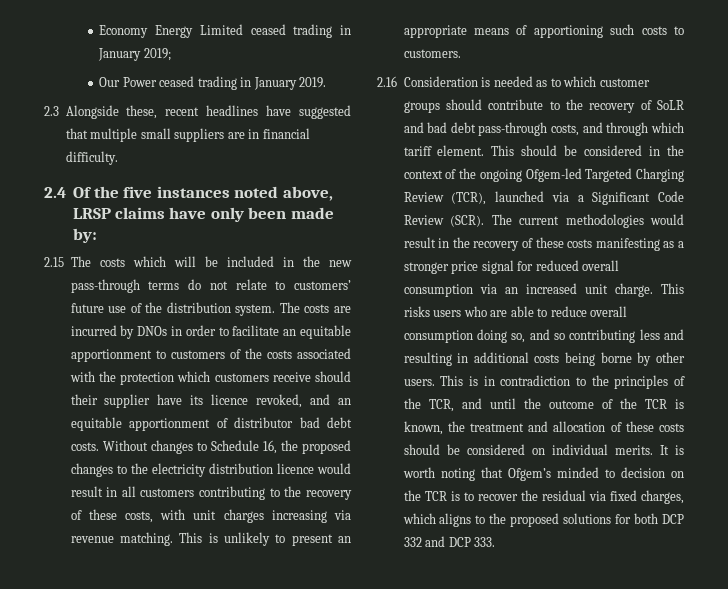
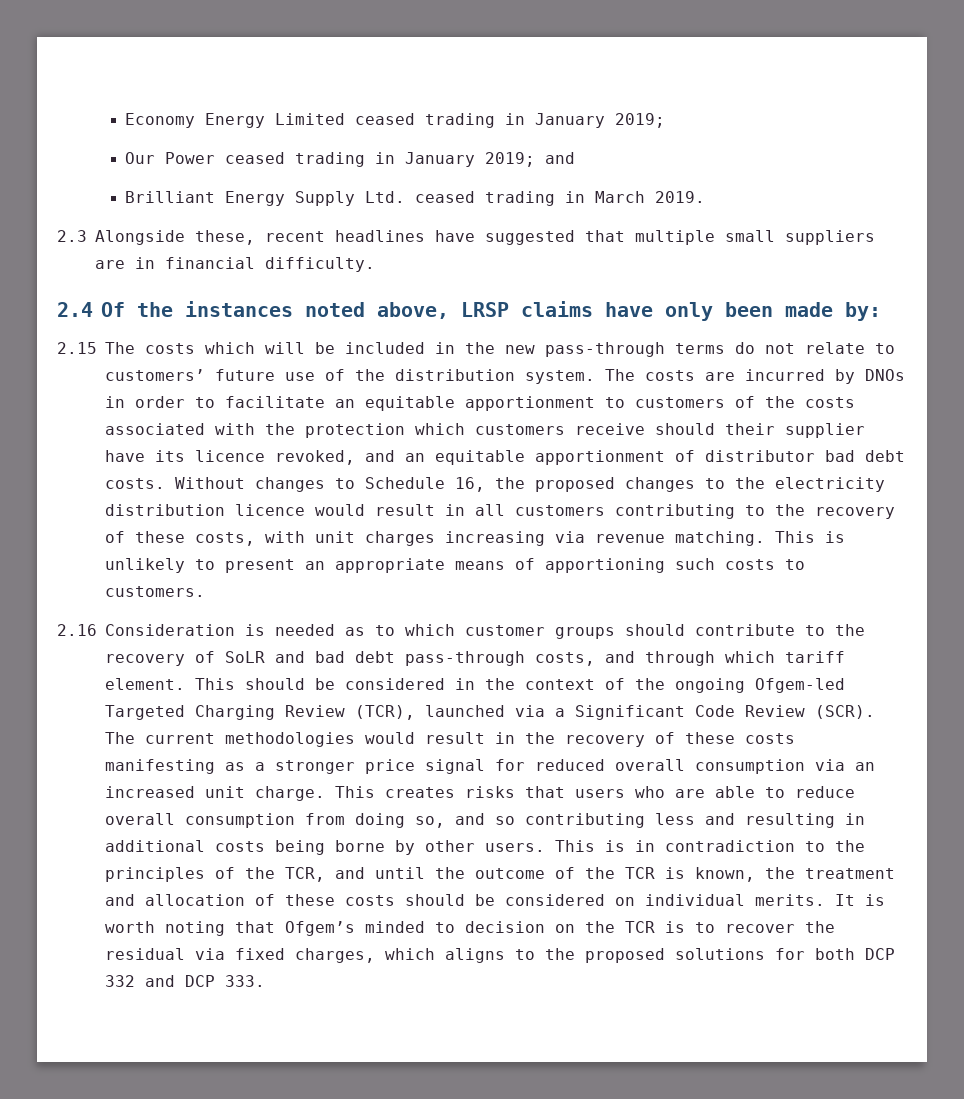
(297, 83) none -> [485,152,576,167] [125,191,646,206] 2019; and // Brilliant Energy Supply Ltd. ceased trading in March
[123,186,153,198] five -> (173, 309) none
[403,306,430,317] risks -> [385,786,565,798] creates risks that
(473, 336) none -> [305,813,345,825] from

